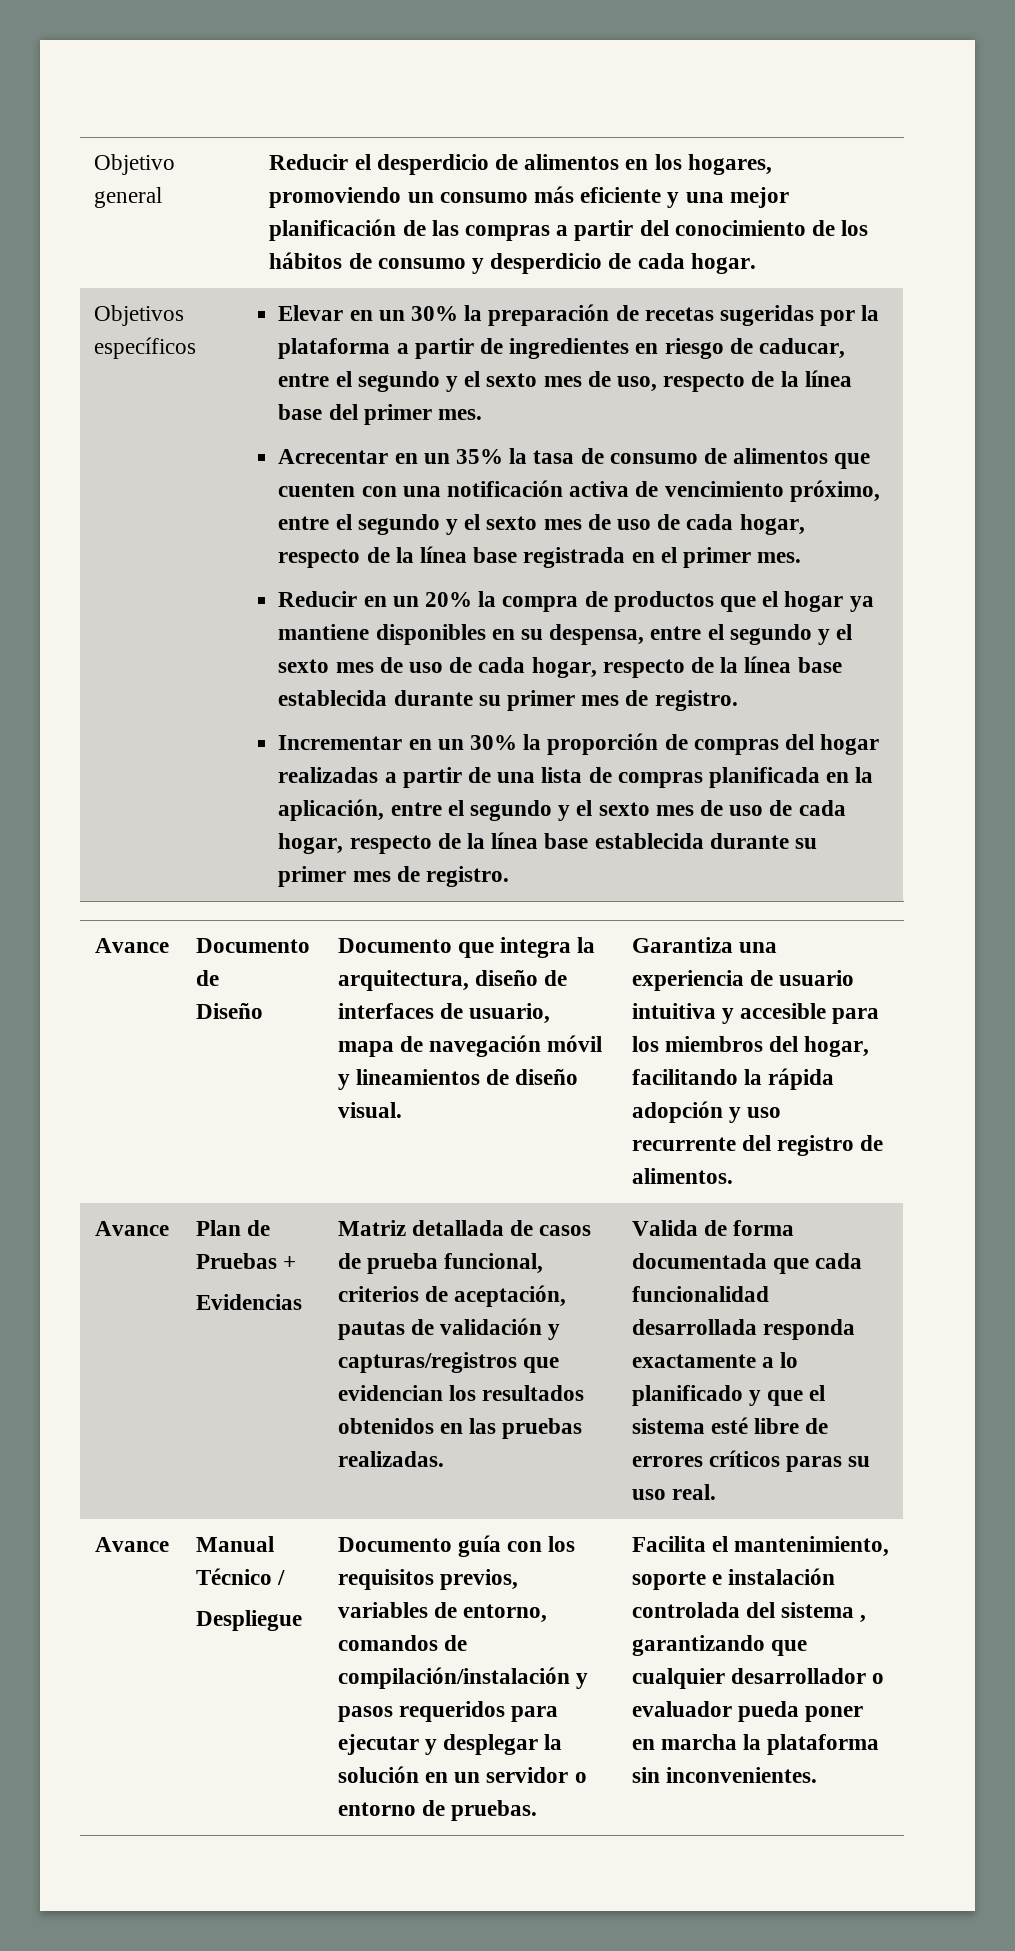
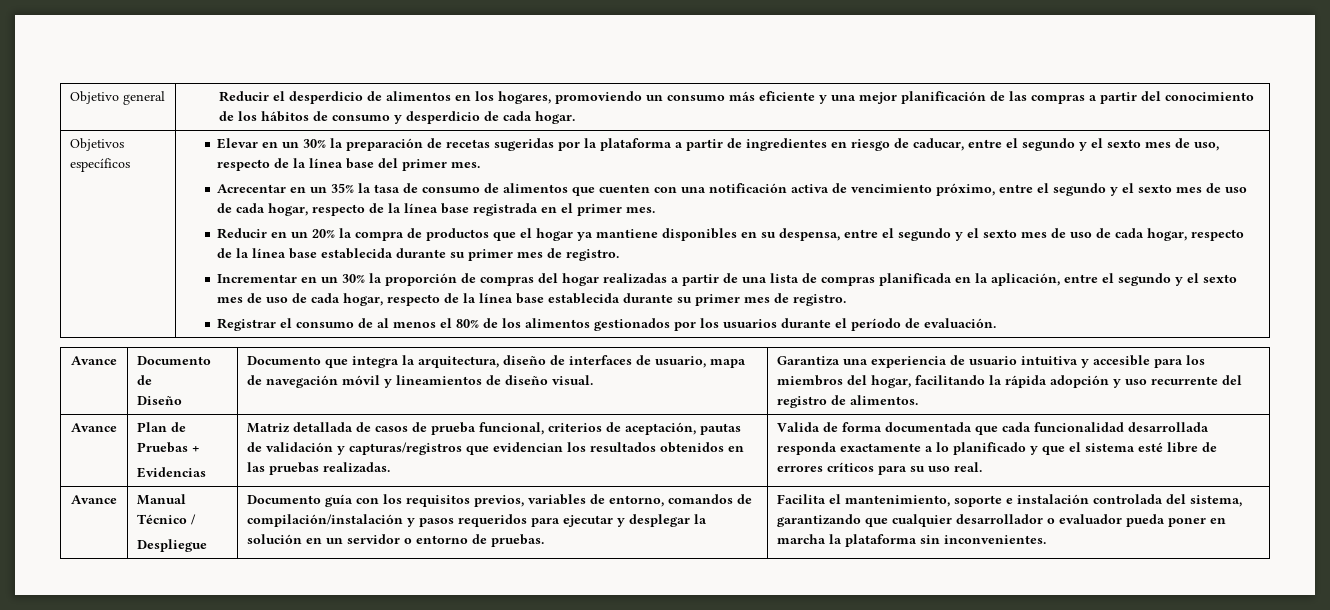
(509, 876) none -> [217,318,997,331] // Registrar el consumo de al menos el 80% de los alimentos gestionados por los usuarios durante el período de evaluación.
[786,1456,843,1472] paras -> [878,466,908,475] para
[781,1602,867,1623] sistema , -> [1190,495,1243,507] sistema,

